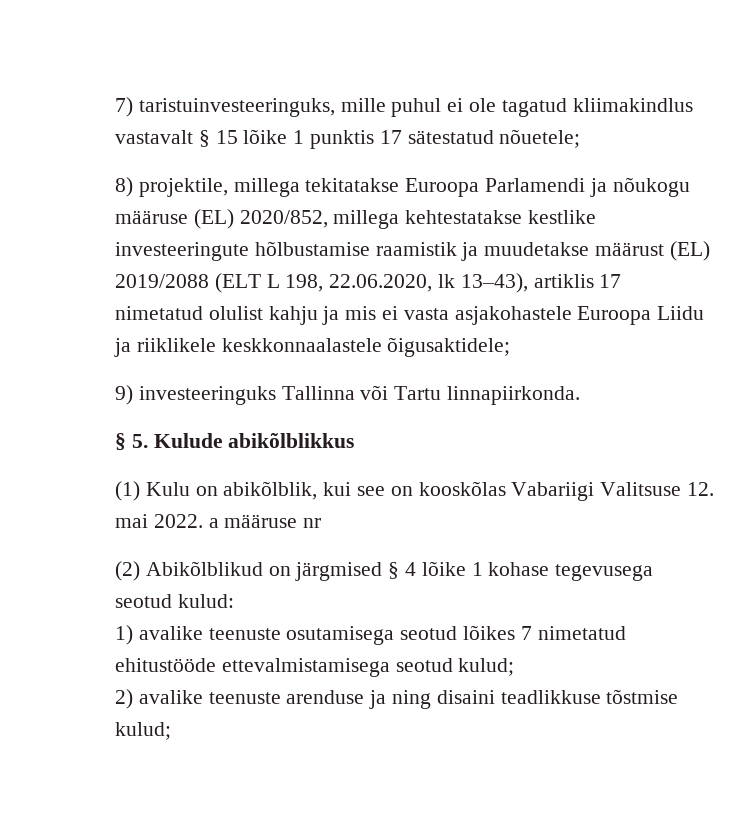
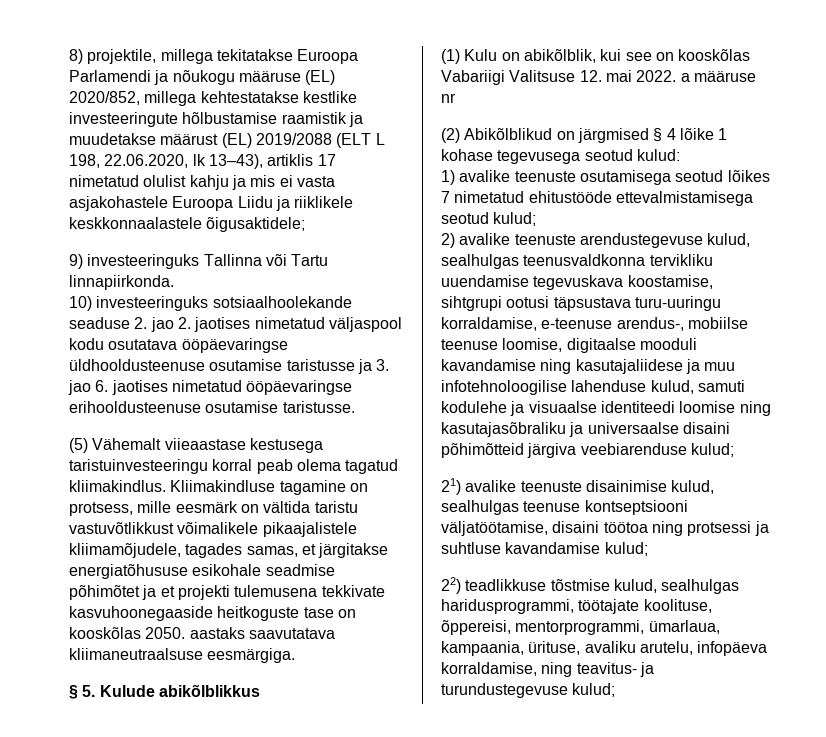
[115,97,693,117] [115,129,581,149] 7) taristuinvesteeringuks, mille puhul ei ole tagatud kliimakindlus vastavalt § 15 lõike 1 punktis 17 sätestatud nõuetele; // -> (69, 56) none
(581, 395) none -> [69,296,352,311] [69,317,402,332] [69,338,288,353] [69,359,390,374] [68,380,353,395] [69,401,355,413] [69,438,323,453] [69,459,399,474] [69,480,368,495] [69,501,358,516] [69,522,357,537] [69,543,389,558] [69,564,335,579] [69,585,385,600] [69,606,356,621] [69,627,335,639] [69,648,296,663] // 10) investeeringuks sotsiaalhoolekande seaduse 2. jao 2. jaotises nimetatud väljaspool kodu osutatava ööpäevaringse üldhooldusteenuse osutamise taristusse ja 3. jao 6. jaotises nimetatud ööpäevaringse erihooldusteenuse osutamise taristusse. // (5) Vähemalt viieaastase kestusega taristuinvesteeringu korral peab olema tagatud kliimakindlus. Kliimakindluse tagamine on protsess, mille eesmärk on vältida taristu vastuvõtlikkust võimalikele pikaajalistele kliimamõjudele, tagades samas, et järgitakse energiatõhususe esikohale seadmise põhimõtet ja et projekti tulemusena tekkivate kasvuhoonegaaside heitkoguste tase on kooskõlas 2050. aastaks saavutatava kliimaneutraalsuse eesmärgiga.
[286,689,679,709] arenduse ja ning disaini teadlikkuse tõstmise -> [579,233,751,248] [441,254,713,269] [441,275,713,290] [441,296,721,311] [441,317,748,331] [441,338,697,353] [441,359,736,374] [441,380,745,395] [441,401,771,416] [441,422,730,437] [441,443,734,458] [441,478,715,495] [441,500,688,515] [441,521,769,536] [441,542,648,556] [441,577,740,594] [441,599,712,614] [441,620,720,635] [441,641,768,656] [441,662,654,677] [441,683,568,698] arendustegevuse kulud, sealhulgas teenusvaldkonna tervikliku uuendamise tegevuskava koostamise, sihtgrupi ootusi täpsustava turu-uuringu korraldamise, e-teenuse arendus-, mobiilse teenuse loomise, digitaalse mooduli kavandamise ning kasutajaliidese ja muu infotehnoloogilise lahenduse kulud, samuti kodulehe ja visuaalse identiteedi loomise ning kasutajasõbraliku ja universaalse disaini põhimõtteid järgiva veebiarenduse kulud; // 21) avalike teenuste disainimise kulud, sealhulgas teenuse kontseptsiooni väljatöötamise, disaini töötoa ning protsessi ja suhtluse kavandamise kulud; // 22) teadlikkuse tõstmise kulud, sealhulgas haridusprogrammi, töötajate koolituse, õppereisi, mentorprogrammi, ümarlaua, kampaania, ürituse, avaliku arutelu, infopäeva korraldamise, ning teavitus- ja turundustegevuse

